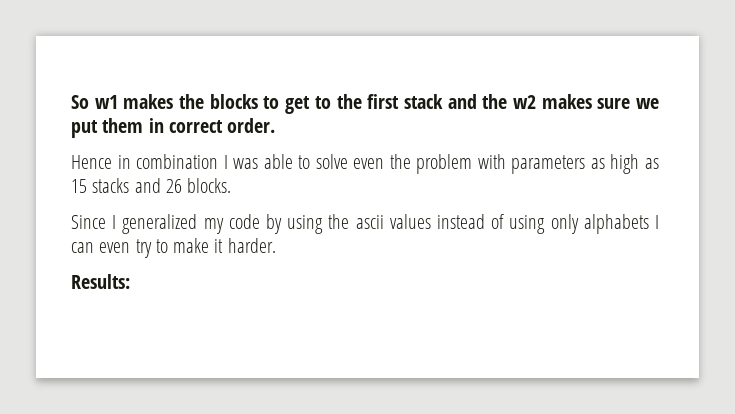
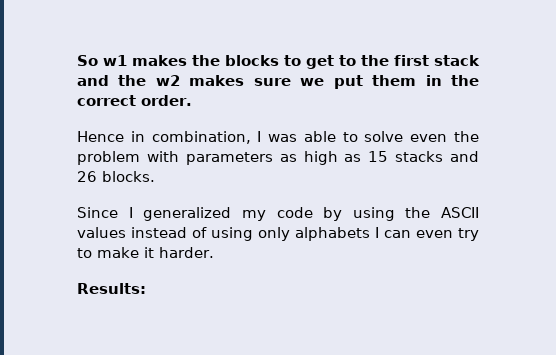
(164, 125) none -> [451,75,480,86] the
[136,154,219,169] combination -> [151,131,251,144] combination,
[355,215,384,229] ascii -> [441,207,479,218] ASCII

